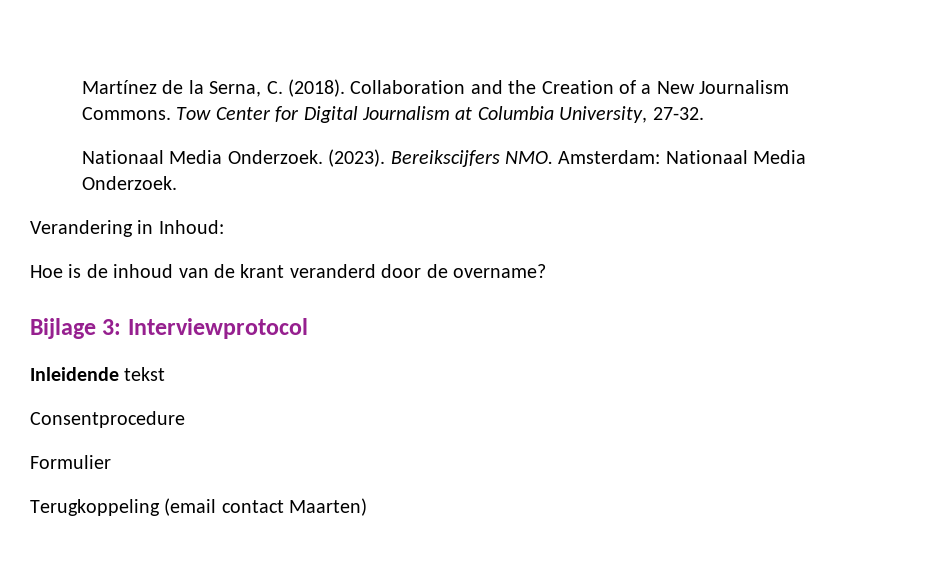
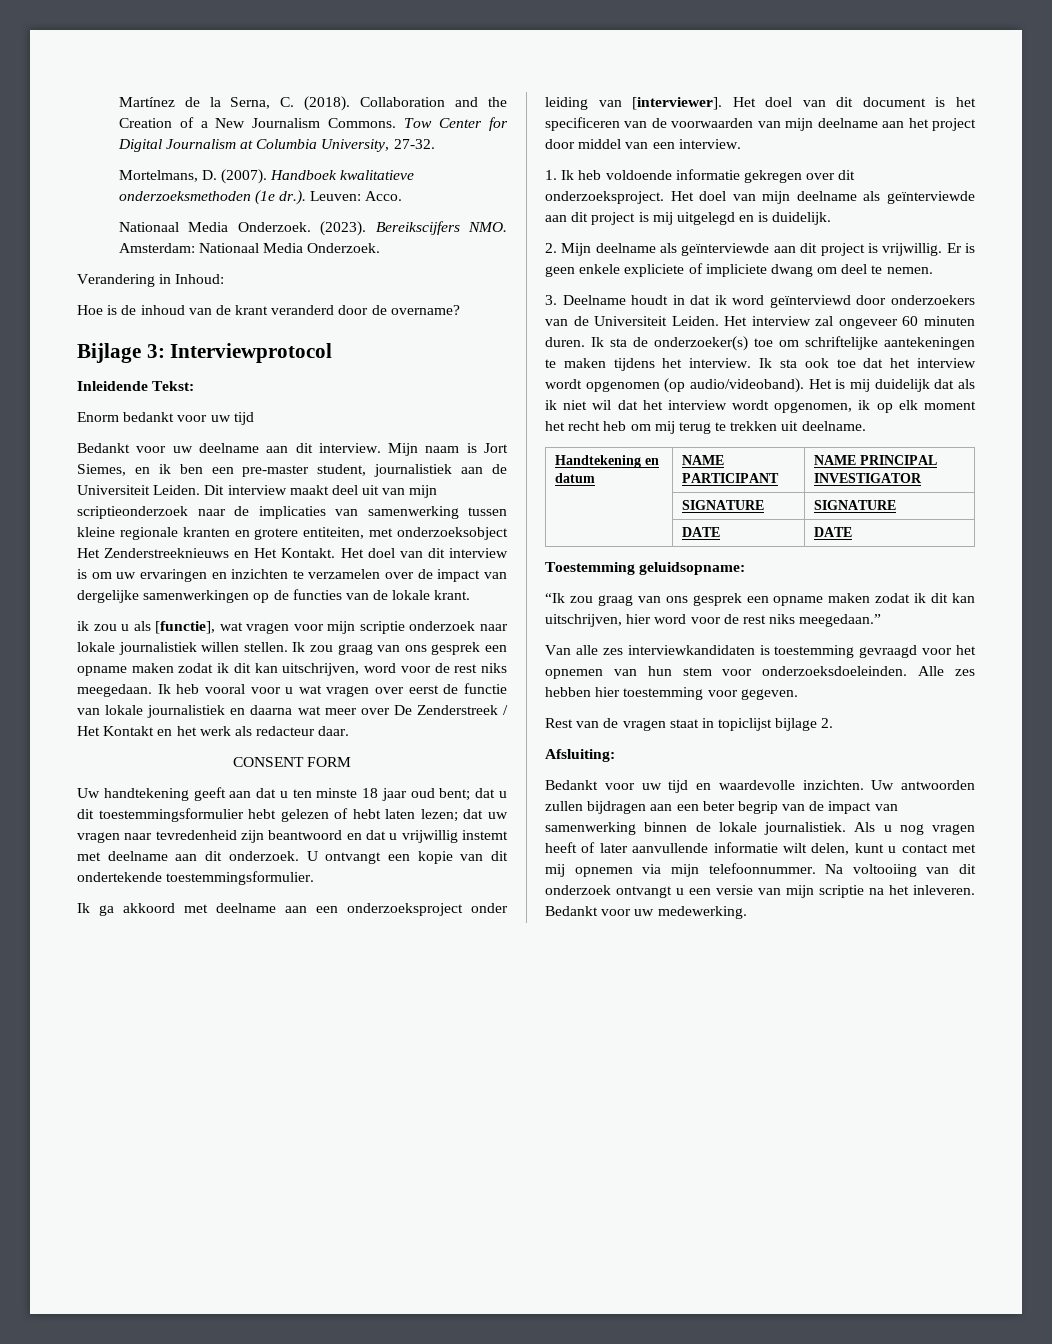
(704, 113) none -> [118,169,415,184] [118,190,403,205] // Mortelmans, D. (2007). Handboek kwalitatieve onderzoeksmethoden (1e dr.). Leuven: Acco.
[124,367,166,381] [30,411,185,428] [30,455,111,469] [30,498,368,516] tekst // Consentprocedure // Formulier // Terugkoppeling (email contact Maarten) -> [152,381,195,391] [77,412,254,425] [77,443,509,456] [77,464,508,477] [77,485,438,498] [77,506,507,519] [77,527,508,540] [77,548,508,558] [77,569,507,582] [77,589,471,603] [77,621,508,634] [77,642,508,655] [77,663,508,676] [77,683,507,697] [77,705,509,718] [77,726,350,736] [232,757,352,767] [77,787,508,801] [77,808,508,822] [77,830,508,843] [77,851,508,864] [77,871,315,885] [77,903,508,916] [545,97,976,110] [545,117,976,131] [545,139,741,149] [545,169,856,183] [545,191,975,204] [545,212,832,225] [545,243,975,256] [545,263,933,277] [545,295,975,308] [545,316,975,329] [545,336,975,351] [545,358,976,371] [545,378,976,393] [545,400,976,413] [545,421,866,434] [555,455,660,468] [555,473,596,483] [682,455,725,465] [682,473,780,483] [814,455,938,465] [814,473,923,483] [682,500,765,510] [814,500,897,510] [682,527,721,537] [814,527,853,537] [545,562,746,575] [545,593,975,606] [545,614,882,627] [545,645,976,658] [545,666,975,679] [545,687,798,700] [545,718,834,731] [545,749,615,762] [545,780,975,793] [545,801,898,814] [545,822,975,835] [545,842,976,855] [545,863,976,877] [545,885,975,898] [545,906,747,919] Tekst: // Enorm bedankt voor uw tijd // Bedankt voor uw deelname aan dit interview. Mijn naam is Jort Siemes, en ik ben een pre-master student, journalistiek aan de Universiteit Leiden. Dit interview maakt deel uit van mijn scriptieonderzoek naar de implicaties van samenwerking tussen kleine regionale kranten en grotere entiteiten, met onderzoeksobject Het Zenderstreeknieuws en Het Kontakt. Het doel van dit interview is om uw ervaringen en inzichten te verzamelen over de impact van dergelijke samenwerkingen op de functies van de lokale krant. // ik zou u als [functie], wat vragen voor mijn scriptie onderzoek naar lokale journalistiek willen stellen. Ik zou graag van ons gesprek een opname maken zodat ik dit kan uitschrijven, word voor de rest niks meegedaan. Ik heb vooral voor u wat vragen over eerst de functie van lokale journalistiek en daarna wat meer over De Zenderstreek / Het Kontakt en het werk als redacteur daar. // CONSENT FORM // Uw handtekening geeft aan dat u ten minste 18 jaar oud bent; dat u dit toestemmingsformulier hebt gelezen of hebt laten lezen; dat uw vragen naar tevredenheid zijn beantwoord en dat u vrijwillig instemt met deelname aan dit onderzoek. U ontvangt een kopie van dit ondertekende toestemmingsformulier. // Ik ga akkoord met deelname aan een onderzoeksproject onder leiding van [interviewer]. Het doel van dit document is het specificeren van de voorwaarden van mijn deelname aan het project door middel van een interview. // 1. Ik heb voldoende informatie gekregen over dit onderzoeksproject. Het doel van mijn deelname als geïnterviewde aan dit project is mij uitgelegd en is duidelijk. // 2. Mijn deelname als geïnterviewde aan dit project is vrijwillig. Er is geen enkele expliciete of impliciete dwang om deel te nemen. // 3. Deelname houdt in dat ik word geïnterviewd door onderzoekers van de Universiteit Leiden. Het interview zal ongeveer 60 minuten duren. Ik sta de onderzoeker(s) toe om schriftelijke aantekeningen te maken tijdens het interview. Ik sta ook toe dat het interview wordt opgenomen (op audio/videoband). Het is mij duidelijk dat als ik niet wil dat het interview wordt opgenomen, ik op elk moment het recht heb om mij terug te trekken uit deelname. // Handtekening en datum | NAME PARTICIPANT | NAME PRINCIPAL INVESTIGATOR // | SIGNATURE | SIGNATURE // | DATE | DATE // Toestemming geluidsopname: // “Ik zou graag van ons gesprek een opname maken zodat ik dit kan uitschrijven, hier word voor de rest niks meegedaan.” // Van alle zes interviewkandidaten is toestemming gevraagd voor het opnemen van hun stem voor onderzoeksdoeleinden. Alle zes hebben hier toestemming voor gegeven. // Rest van de vragen staat in topiclijst bijlage 2. // Afsluiting: // Bedankt voor uw tijd en waardevolle inzichten. Uw antwoorden zullen bijdragen aan een beter begrip van de impact van samenwerking binnen de lokale journalistiek. Als u nog vragen heeft of later aanvullende informatie wilt delen, kunt u contact met mij opnemen via mijn telefoonnummer. Na voltooiing van dit onderzoek ontvangt u een versie van mijn scriptie na het inleveren. Bedankt voor uw medewerking.

